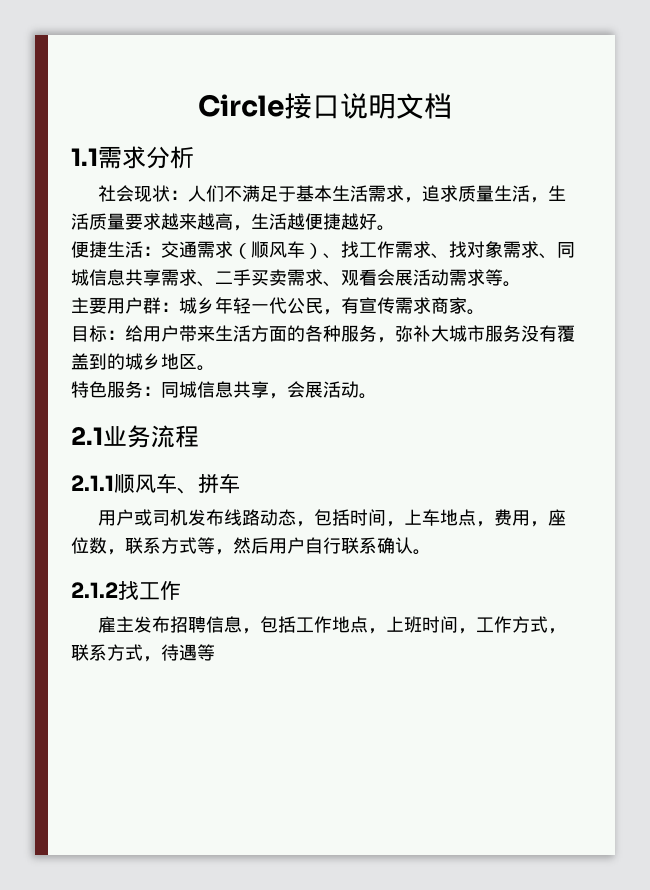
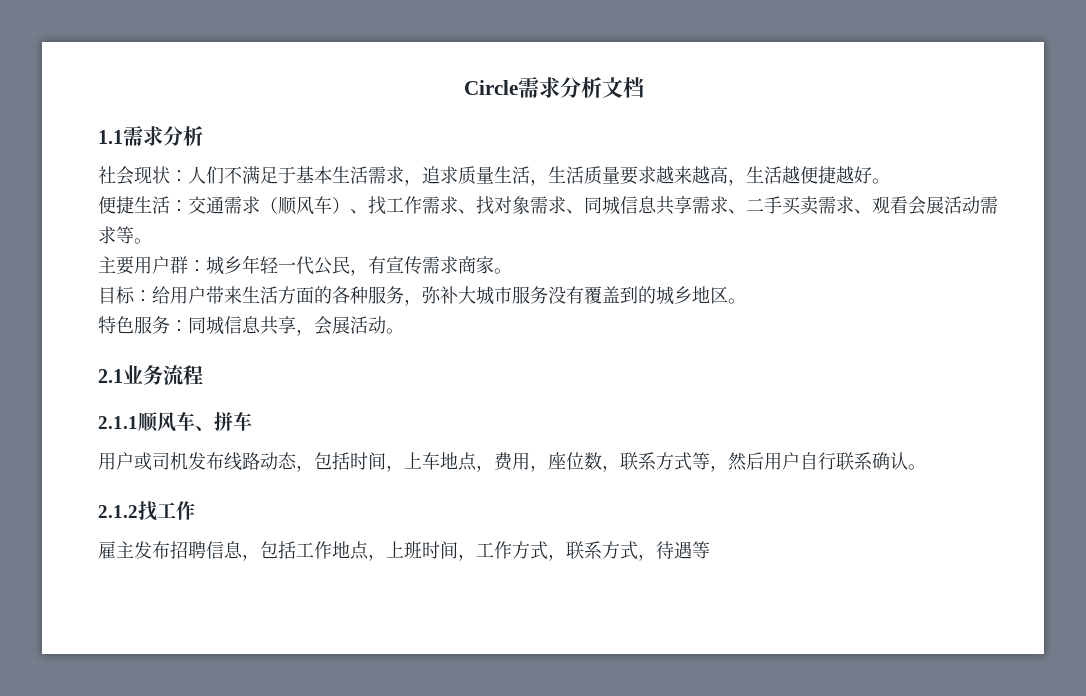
[284,93,396,119] 接口说明 -> [517,76,602,98] 需求分析

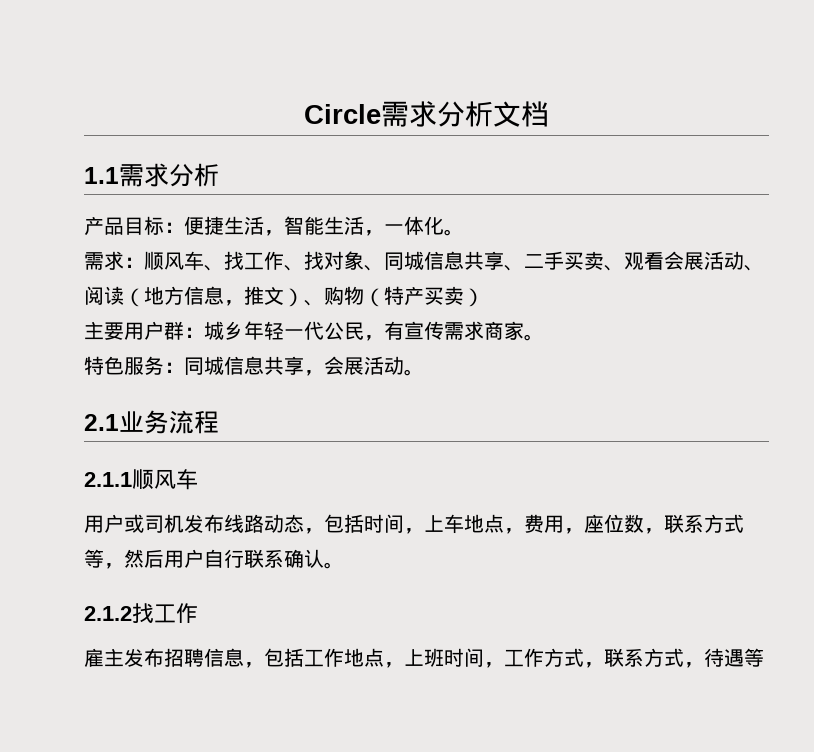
[98,166,890,186] [98,196,350,215] 社会现状：人们不满足于基本生活需求，追求质量生活，生活质量要求越来越高，生活越便捷越好。 // 便捷生活：交通需求（顺风车） -> [84,216,464,236] [84,251,204,271] 产品目标：便捷生活，智能生活，一体化。 // 需求：顺风车
[422,196,458,214] 需求 -> (284, 260) none
[530,196,566,214] 需求 -> (364, 260) none
[692,196,728,214] 需求 -> (504, 260) none
[818,196,854,214] 需求 -> (604, 260) none
[980,196,998,214] [98,226,152,244] 需求等。 -> [744,265,764,271] [84,286,484,307] 、阅读（地方信息，推文）、购物（特产买卖）
[98,286,746,306] // 目标：给用户带来生活方面的各种服务，弥补大城市服务没有覆盖到的城乡地区。 -> (544, 337) none
[195,412,252,431] 、拼车 -> (198, 479) none

